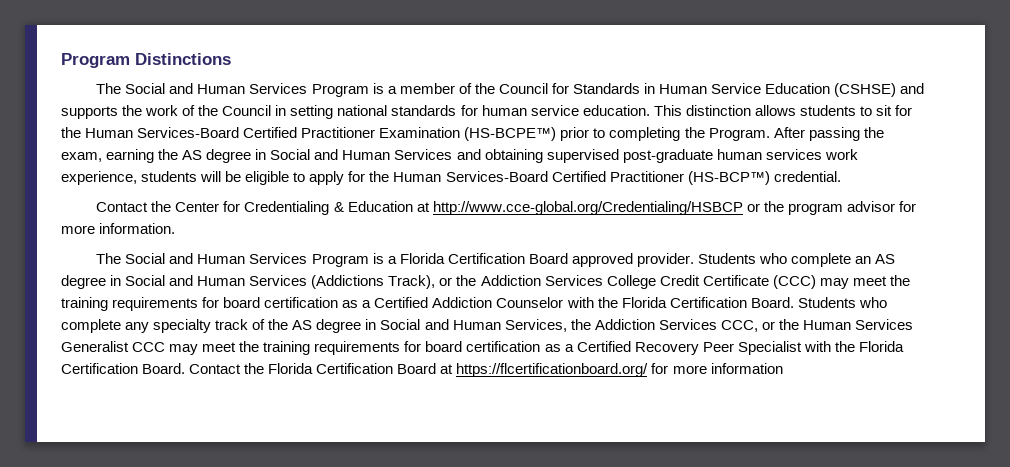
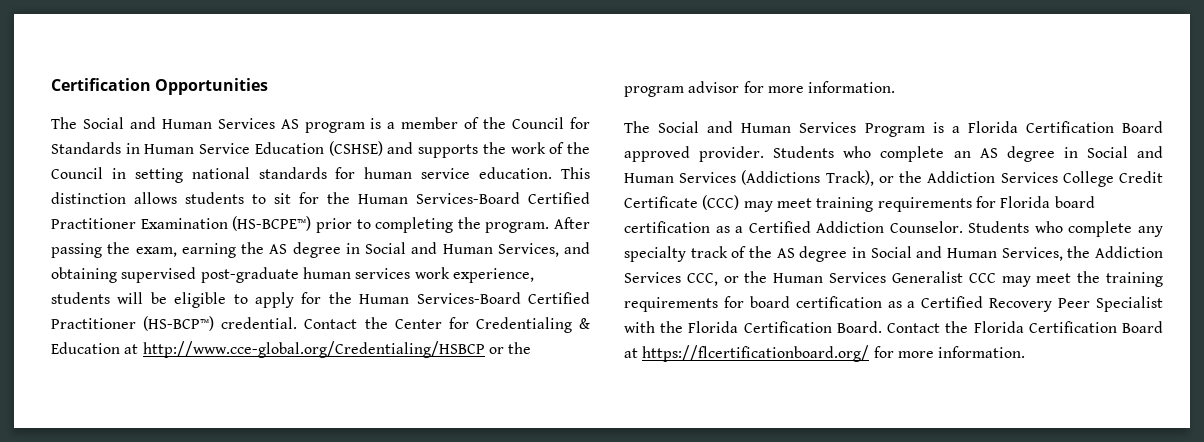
[61,53,231,68] [96,83,369,97] Program Distinctions // The Social and Human Services Program -> [51,78,269,95] [51,117,365,133] Certification Opportunities // The Social and Human Services AS program
[708,128,770,141] Program. -> [485,222,550,233] program.
[394,149,453,160] Services -> [497,243,559,257] Services,
(841, 176) // -> (298, 323) none
[889,275,910,286] [61,297,220,311] the training requirements for -> [816,196,1051,212] training requirements for Florida
[496,297,794,308] Counselor with the Florida Certification Board. -> [889,221,963,233] Counselor.
[710,363,783,374] information -> [938,346,1026,358] information.

